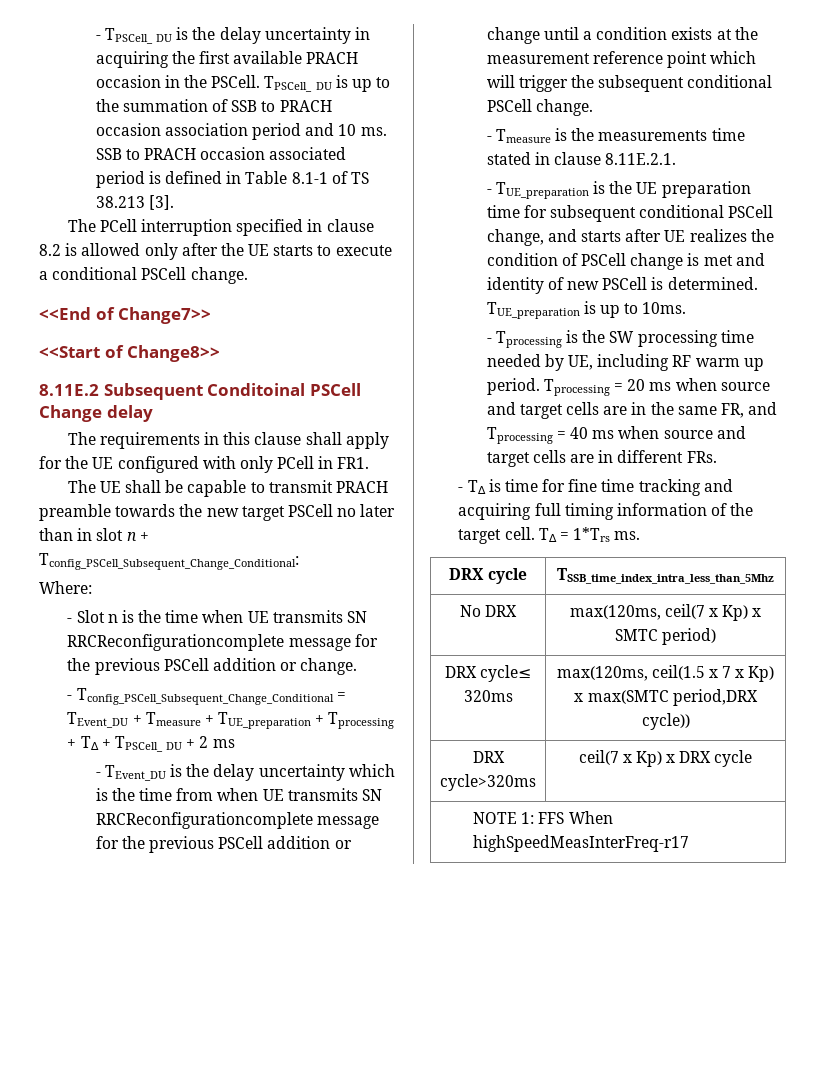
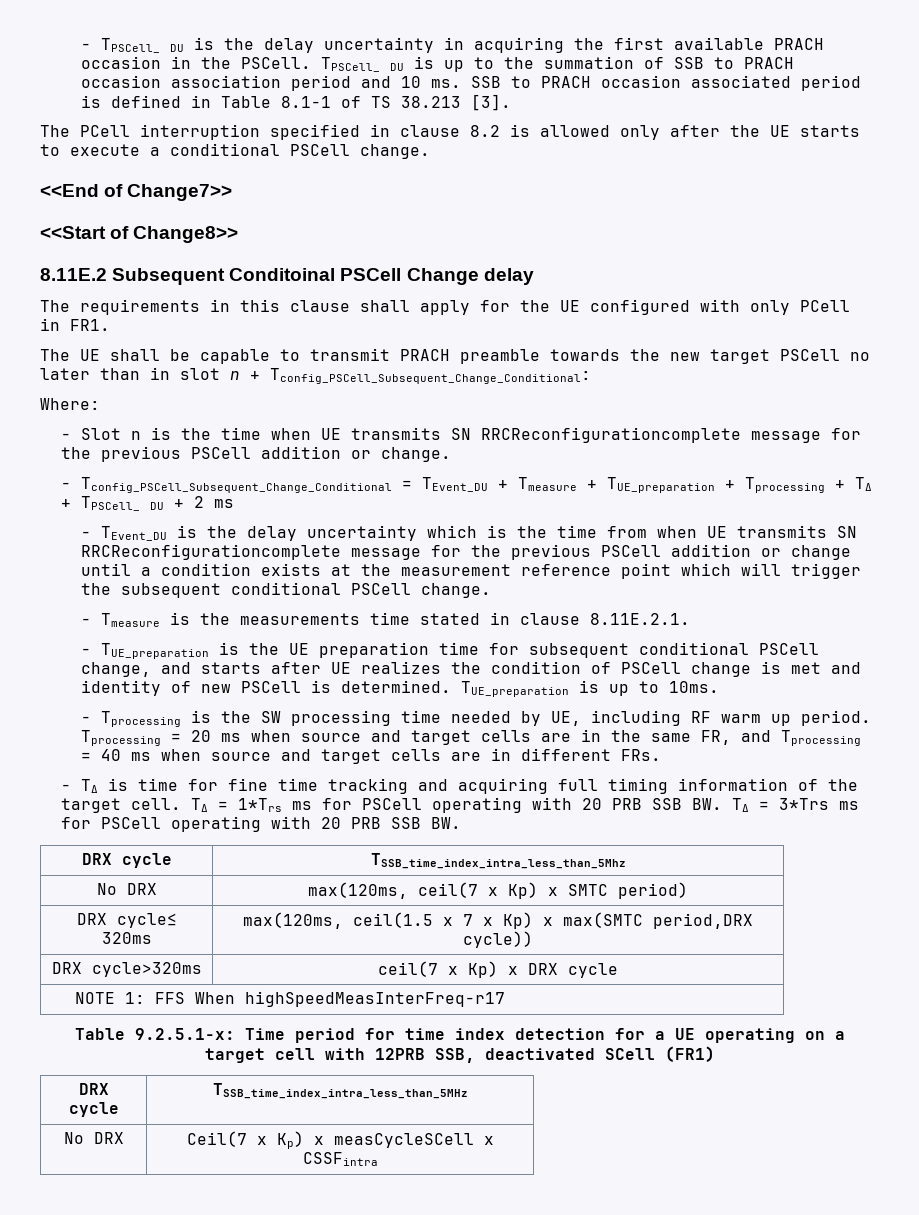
[614,531,641,540] ms. -> [291,797,859,813] [60,816,461,832] ms for PSCell operating with 20 PRB SSB BW. T∆ = 3*Trs ms for PSCell operating with 20 PRB SSB BW.
(690, 843) none -> [74,1028,845,1043] [204,1046,715,1063] [78,1083,109,1095] [68,1102,119,1117] [212,1083,468,1099] [63,1132,124,1144] [186,1131,494,1149] [302,1152,378,1166] // Table 9.2.5.1-x: Time period for time index detection for a UE operating on a target cell with 12PRB SSB, deactivated SCell (FR1) // DRX cycle | TSSB_time_index_intra_less_than_5MHz // No DRX | Ceil(7 x Kp) x measCycleSCell x CSSFintra

